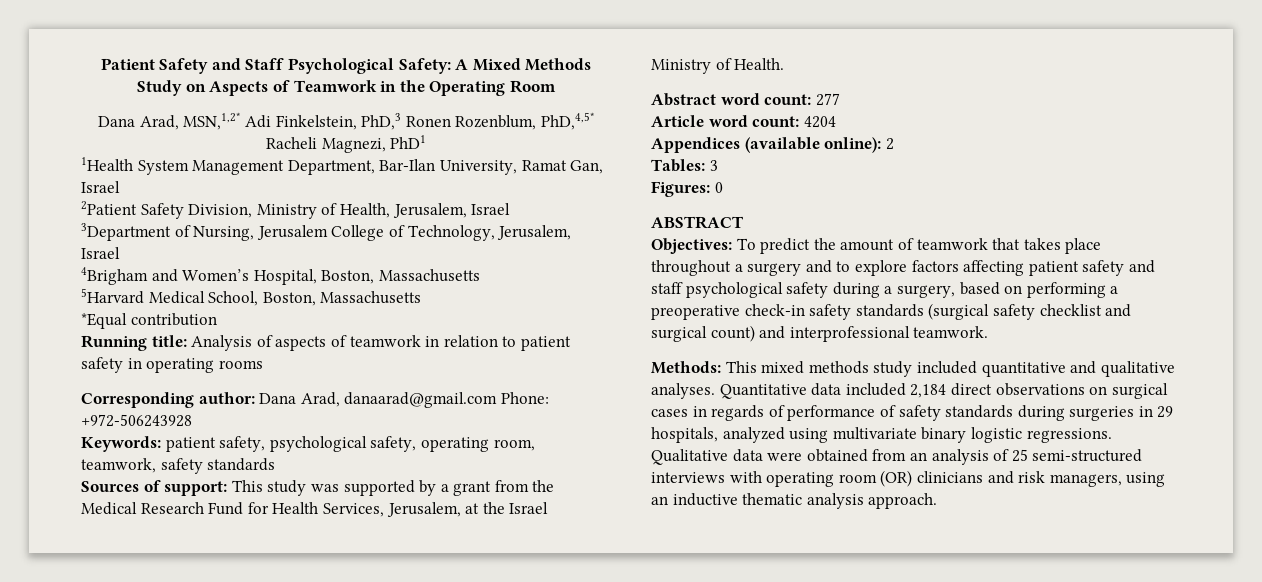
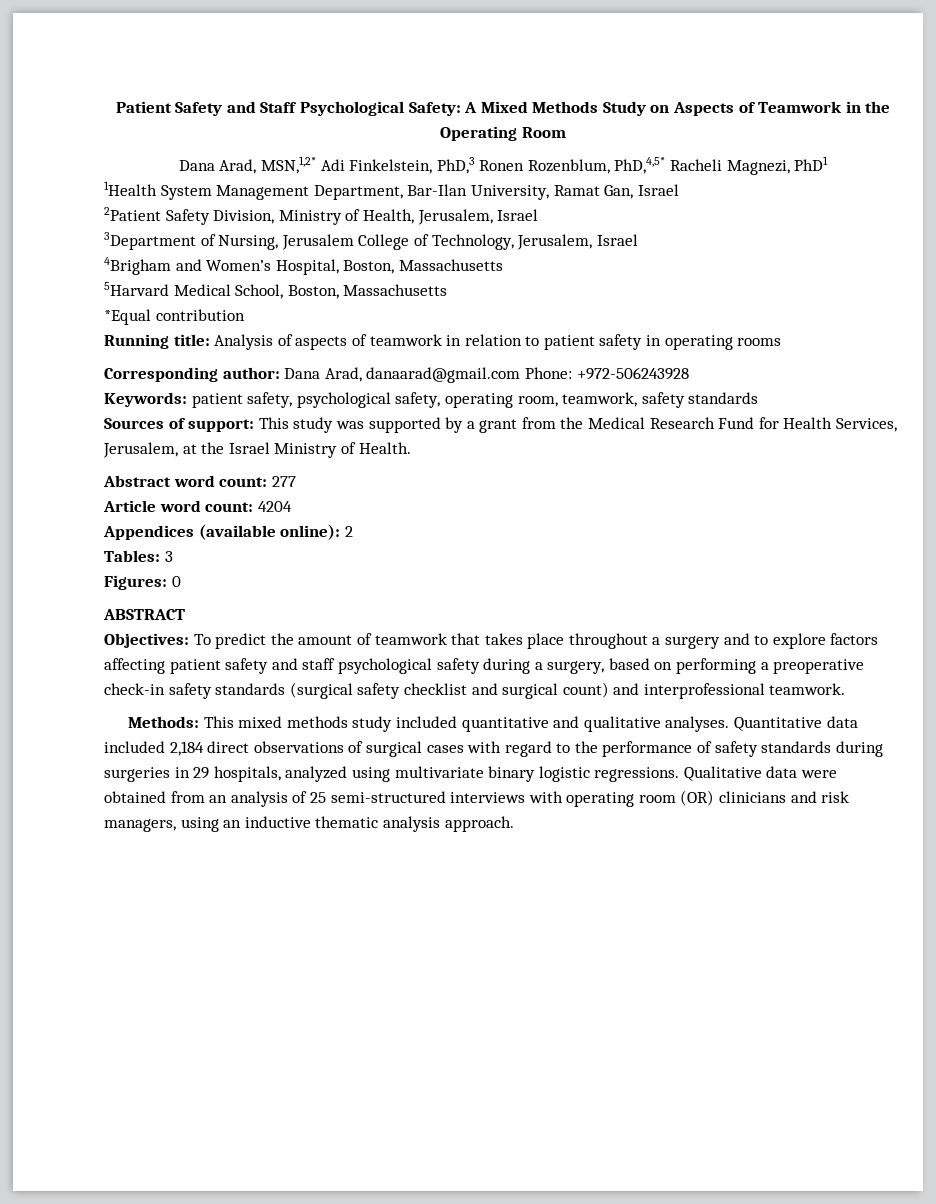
[1089,386,1108,395] on -> [348,741,364,753] of
[692,405,785,421] in regards of -> [467,741,598,757] with regard to the

